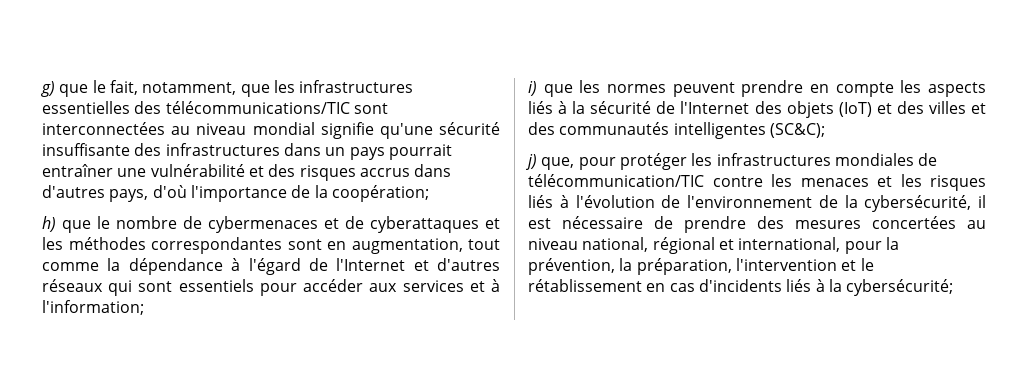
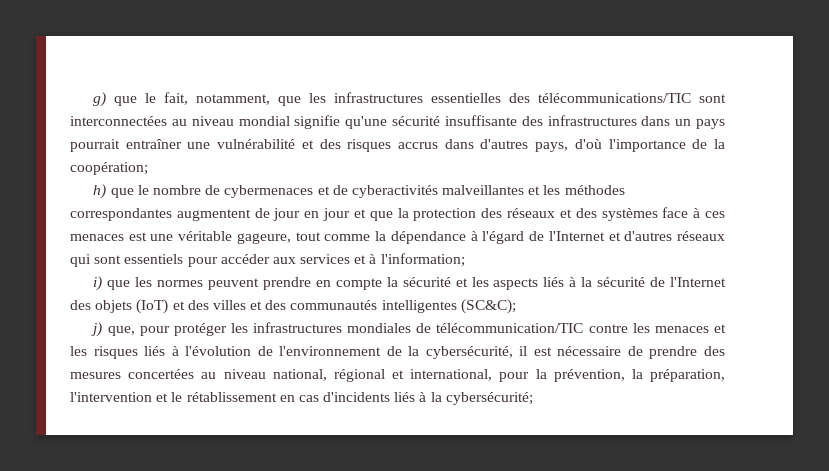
[370,216,479,233] cyberattaques -> [351,185,525,198] cyberactivités malveillantes
[287,238,463,254] sont en augmentation, -> [176,207,725,221] [70,231,291,244] augmentent de jour en jour et que la protection des réseaux et des systèmes face à ces menaces est une véritable gageure,
(894, 89) none -> [386,277,468,287] la sécurité et

